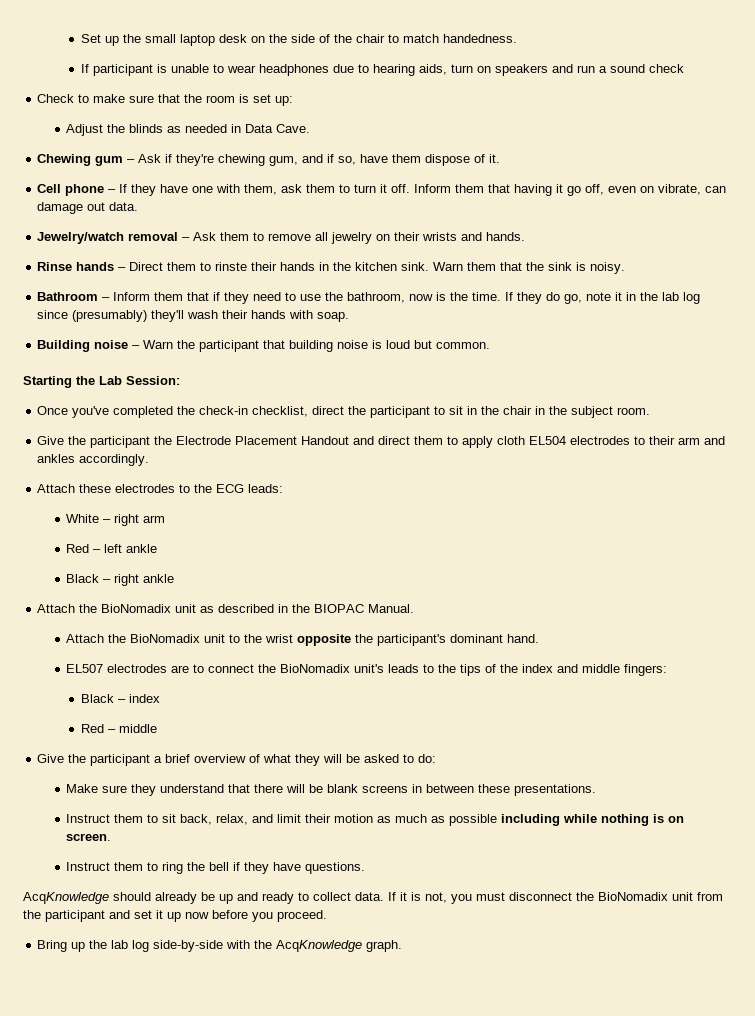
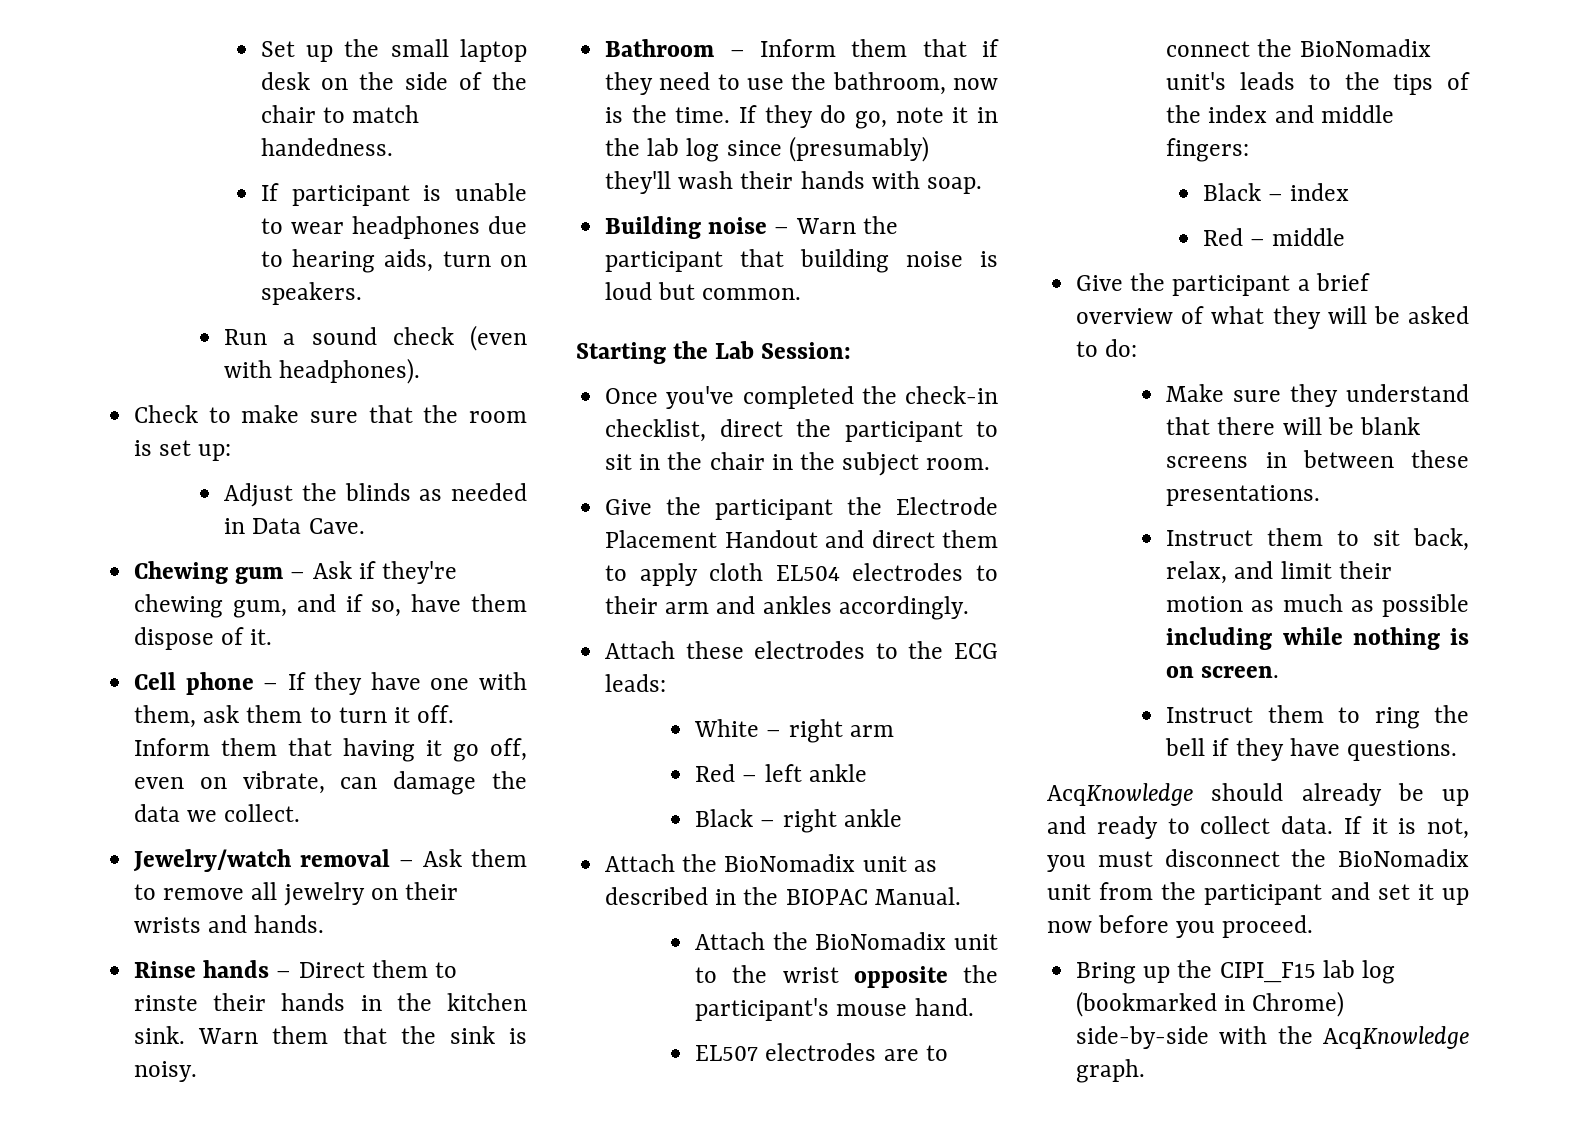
[494,64,595,76] speakers and run -> [260,282,362,305] [224,329,268,345] speakers. // Run
(684, 68) none -> [469,325,527,351] [224,358,421,384] (even with headphones).
[87,202,139,211] out data. -> [492,771,527,789] [134,804,301,822] the data we collect.
[450,634,504,643] dominant -> [836,1004,908,1016] mouse
[111,940,150,952] lab log -> [1219,960,1395,984] [1076,991,1345,1017] CIPI_F15 lab log (bookmarked in Chrome)

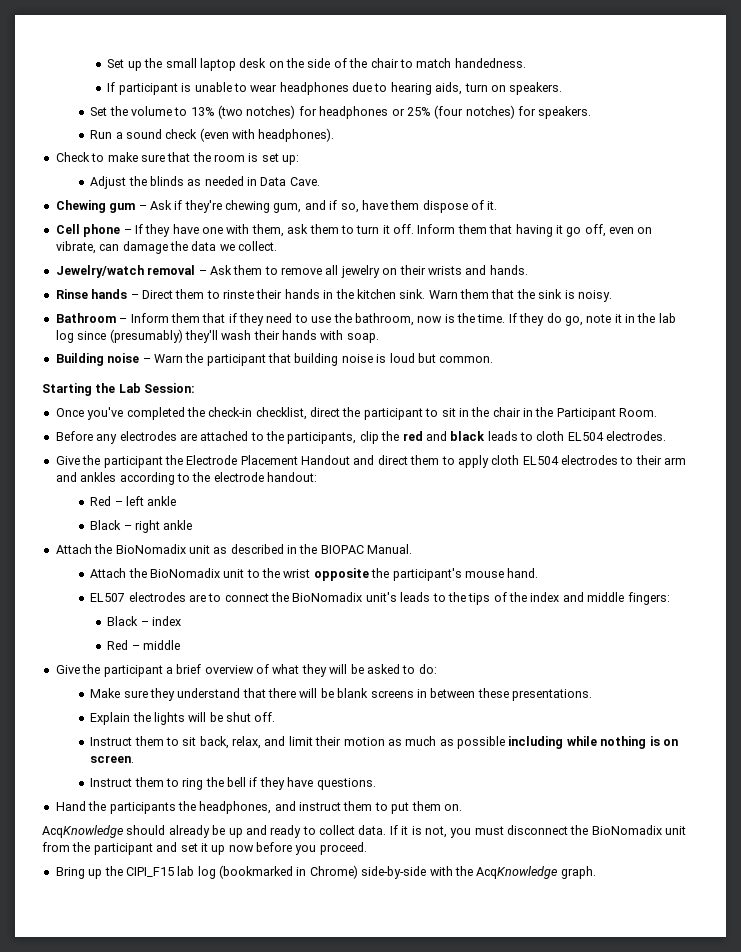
(362, 293) none -> [90,105,592,119] // Set the volume to 13% (two notches) for headphones or 25% (four notches) for speakers.
[842,452,991,476] subject room. -> [556,408,658,420] [55,431,667,444] Participant Room. // Before any electrodes are attached to the participants, clip the red and black leads to cloth EL504 electrodes.
[838,596,969,620] [605,641,998,659] [605,674,667,692] [694,719,894,743] accordingly. // Attach these electrodes to the ECG leads: // White – right arm -> [119,472,317,485] according to the electrode handout:
(1321, 495) none -> [90,712,276,725] // Explain the lights will be shut off.
(1457, 750) none -> [55,801,462,814] // Hand the participants the headphones, and instruct them to put them on.

